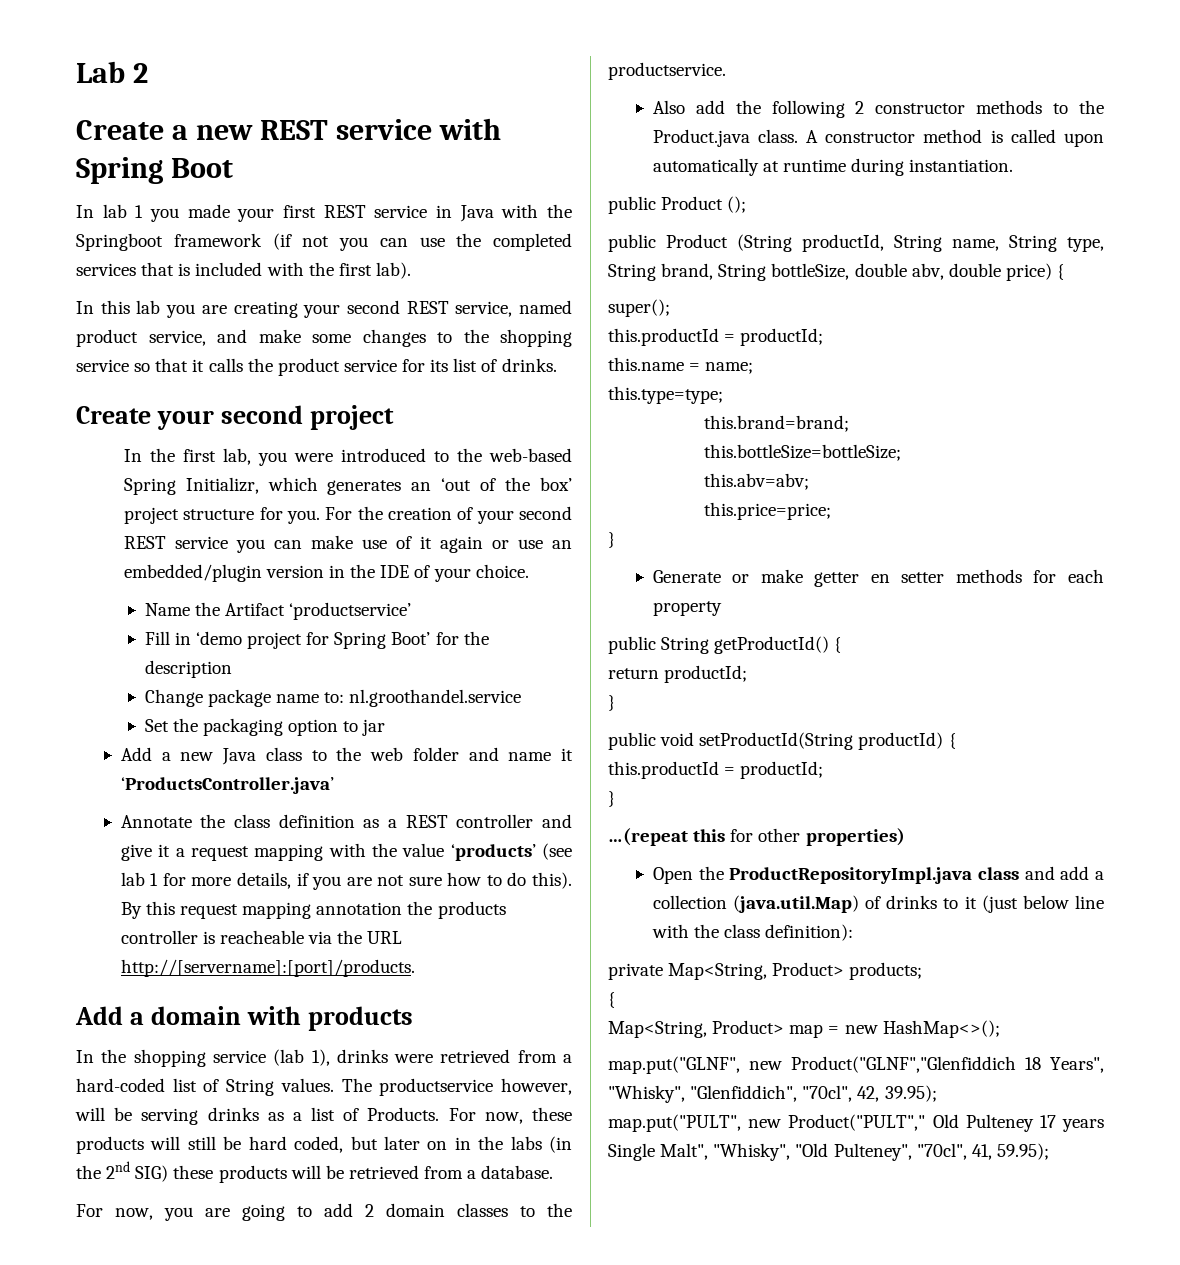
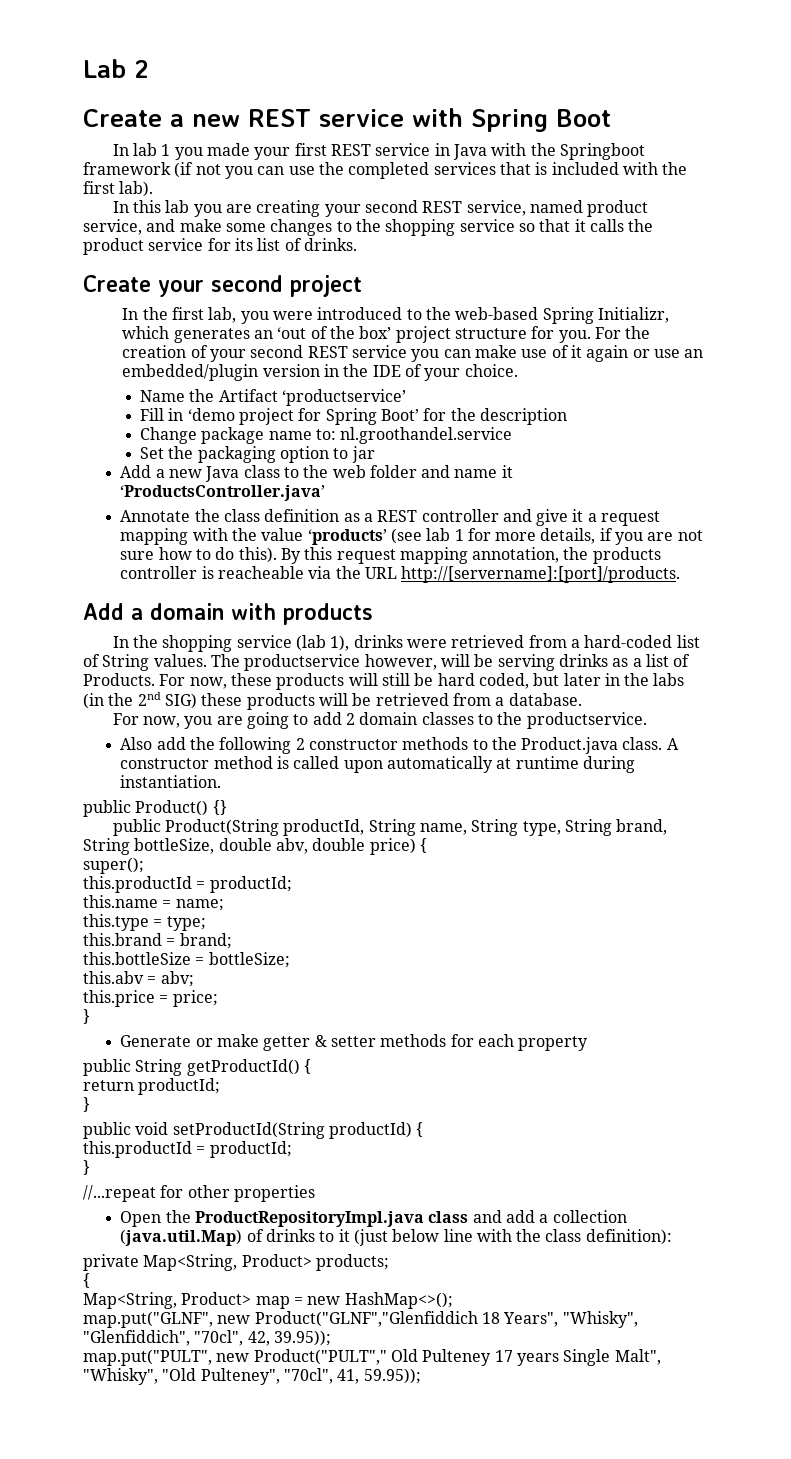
[316,902,403,915] annotation -> [472,547,560,563] annotation,
[427,1141,448,1150] on -> (601, 679) none
[661,196,747,213] [608,234,792,252] Product (); // public Product (String -> [135,800,227,816] [112,819,280,836] Product() {} // public Product(String
[608,386,723,404] [703,415,849,432] [703,444,901,461] [703,473,809,490] [703,502,831,520] this.type=type; // this.brand=brand; // this.bottleSize=bottleSize; // this.abv=abv; // this.price=price; -> [83,914,206,931] [83,933,232,949] [83,952,290,968] [83,971,194,987] [83,990,218,1007] this.type = type; // this.brand = brand; // this.bottleSize = bottleSize; // this.abv = abv; // this.price = price;
[870,574,890,583] en -> [314,1035,327,1047] &
[608,828,726,846] …(repeat this -> [83,1185,156,1202] //...repeat
[805,828,905,846] properties) -> [233,1185,315,1202] properties
[884,1085,937,1102] 39.95); -> [273,1330,331,1346] 39.95));
[996,1143,1049,1160] 59.95); -> [363,1368,421,1384] 59.95));

